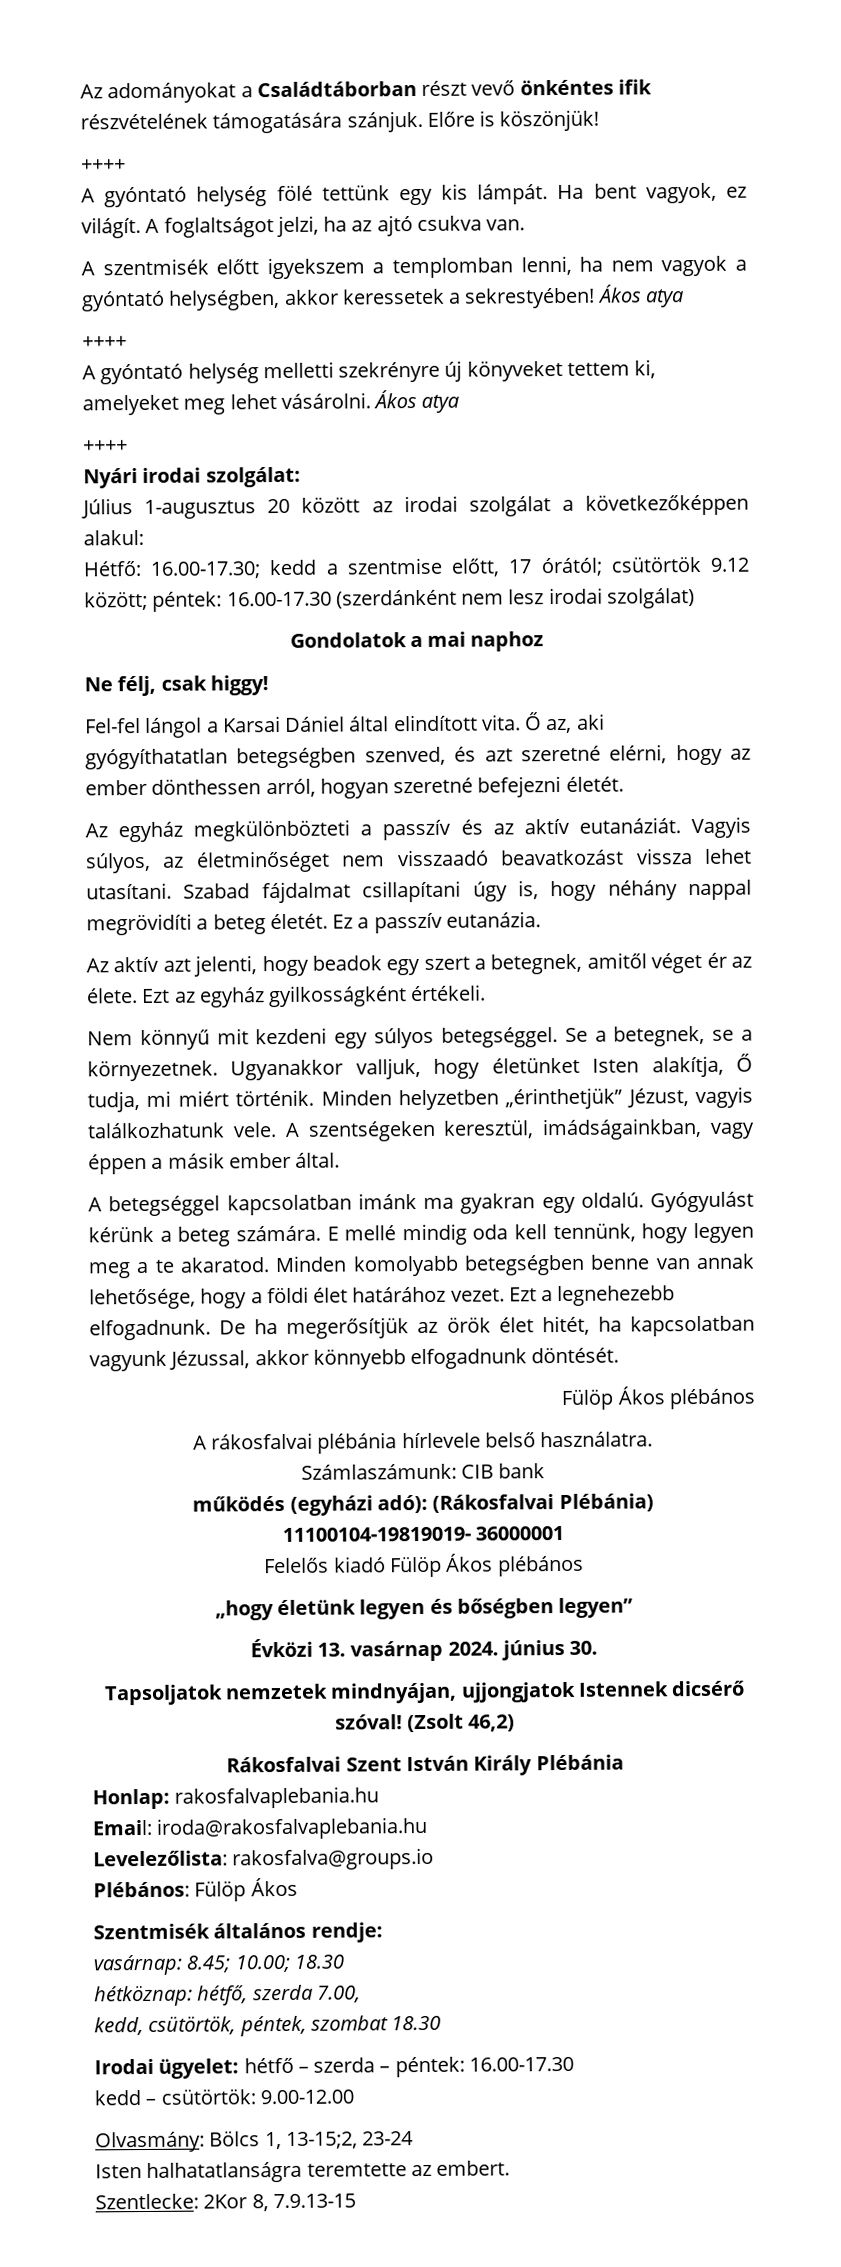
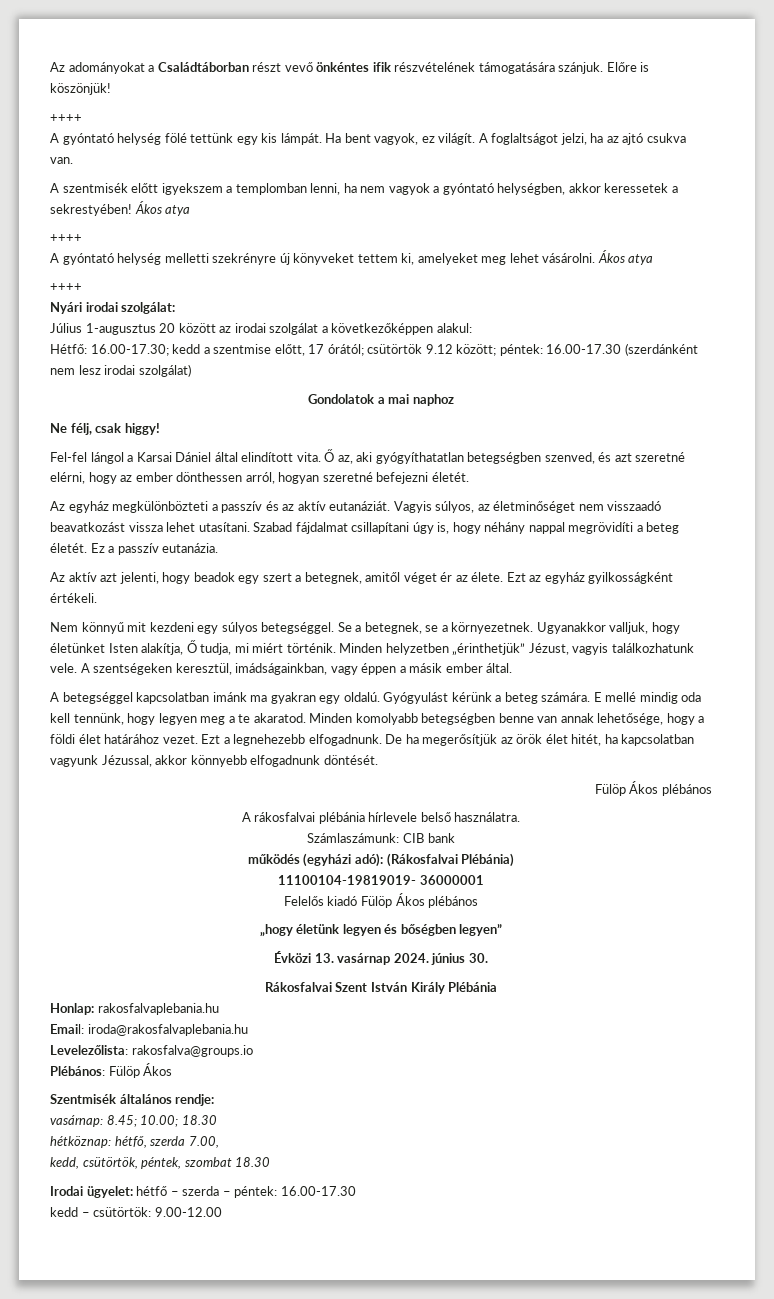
[103,1680,746,1706] [334,1713,516,1733] // Tapsoljatok nemzetek mindnyájan, ujjongjatok Istennek dicsérő szóval! (Zsolt 46,2) -> (488, 958) none
[95,2131,415,2153] [95,2160,511,2183] [95,2193,356,2212] // Olvasmány: Bölcs 1, 13-15;2, 23-24 // Isten halhatatlanságra teremtette az embert. // Szentlecke: 2Kor 8, 7.9.13-15 -> (222, 1212) none

